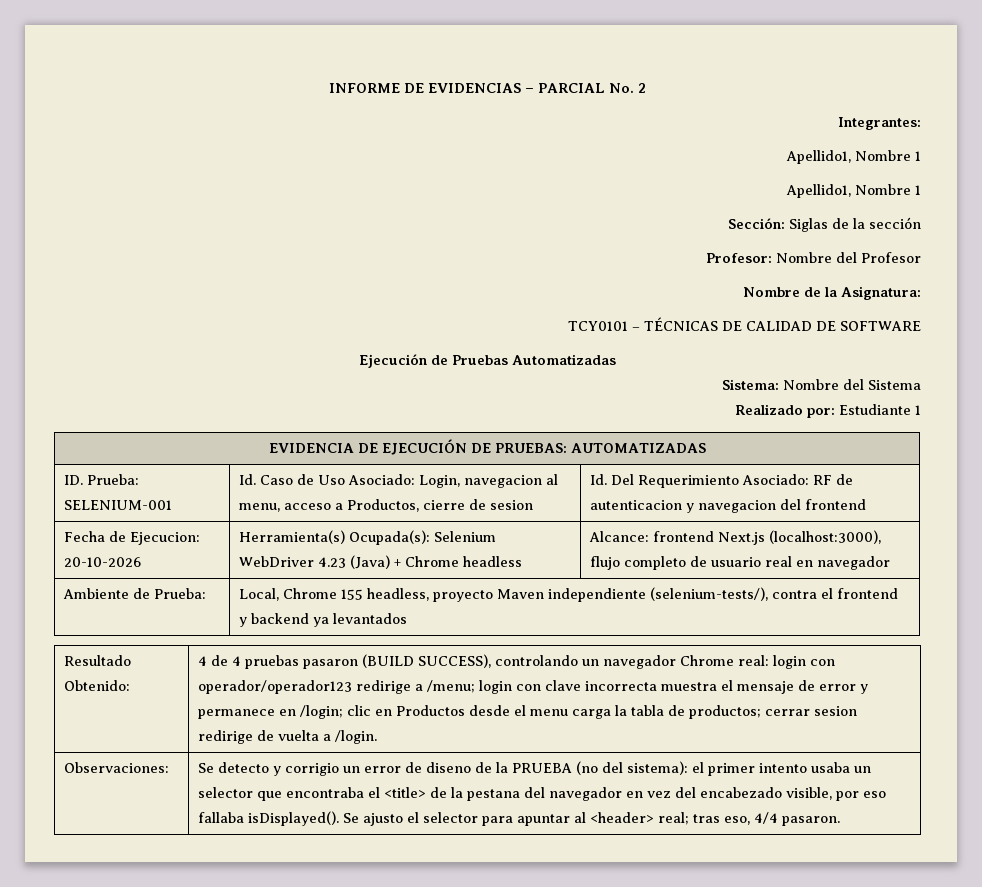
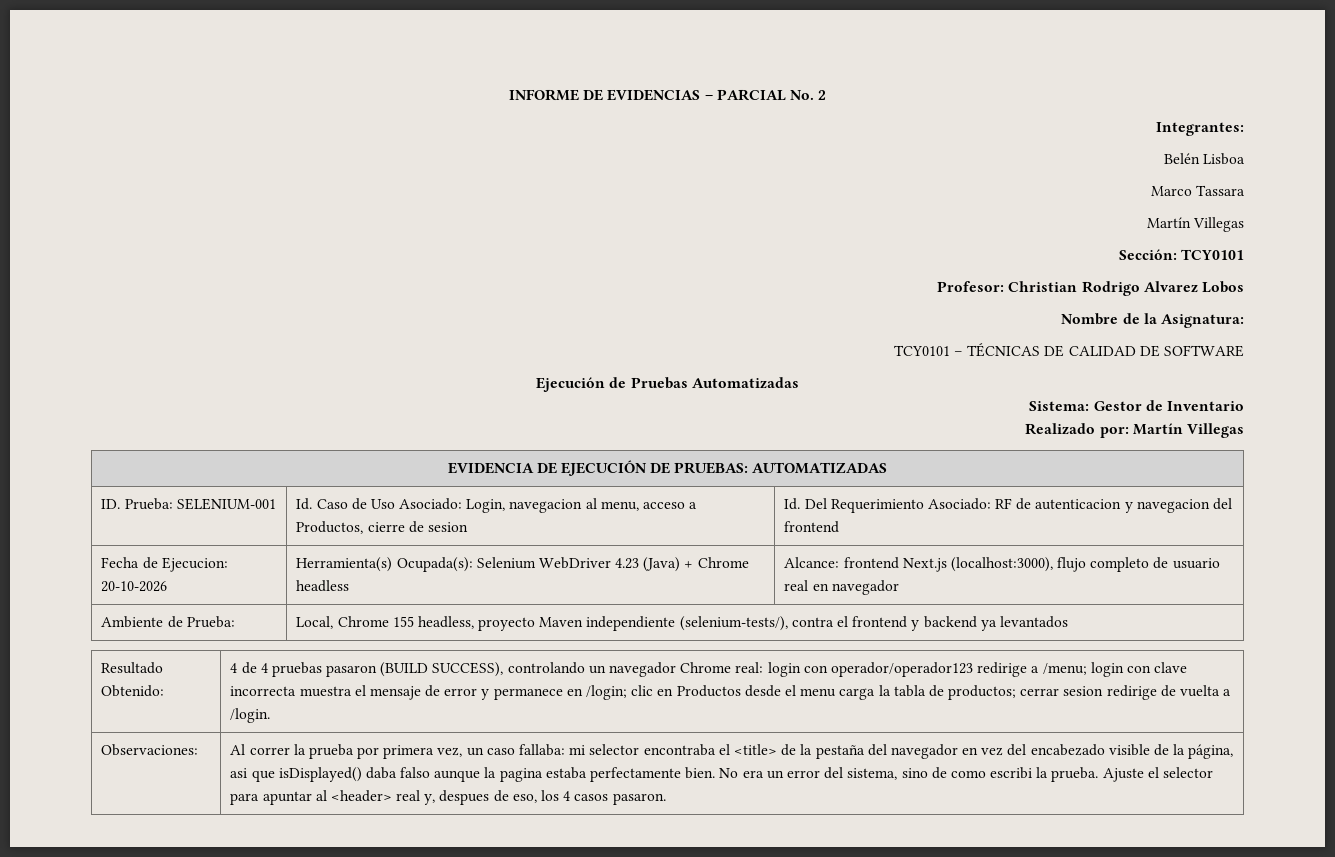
[786,150,921,164] [786,184,921,198] [728,217,921,232] [706,252,921,263] Apellido1, Nombre 1 // Apellido1, Nombre 1 // Sección: Siglas de la sección // Profesor: Nombre del Profesor -> [1163,153,1245,165] [1150,185,1245,196] [1146,217,1244,232] [1118,249,1244,260] [937,281,1244,296] Belén Lisboa // Marco Tassara // Martín Villegas // Sección: TCY0101 // Profesor: Christian Rodrigo Alvarez Lobos
[783,379,921,390] Nombre del Sistema -> [1093,400,1244,411] Gestor de Inventario
[839,404,921,415] Estudiante 1 -> [1132,423,1244,438] Martín Villegas
[198,761,872,776] [198,787,283,801] Se detecto y corrigio un error de diseno de la PRUEBA (no del sistema): el primer intento usaba un selector que -> [230,744,640,759] Al correr la prueba por primera vez, un caso fallaba: mi selector
[467,789,521,801] pestana -> [815,745,865,759] pestaña
[786,787,887,801] [198,811,404,826] visible, por eso fallaba isDisplayed(). Se ajusto -> [1108,744,1234,759] [230,767,1144,782] visible de la página, asi que isDisplayed() daba falso aunque la pagina estaba perfectamente bien. No era un error del sistema, sino de como escribi la prueba. Ajuste
[658,812,779,825] real; tras eso, 4/4 -> [396,790,609,805] real y, despues de eso, los 4 casos

